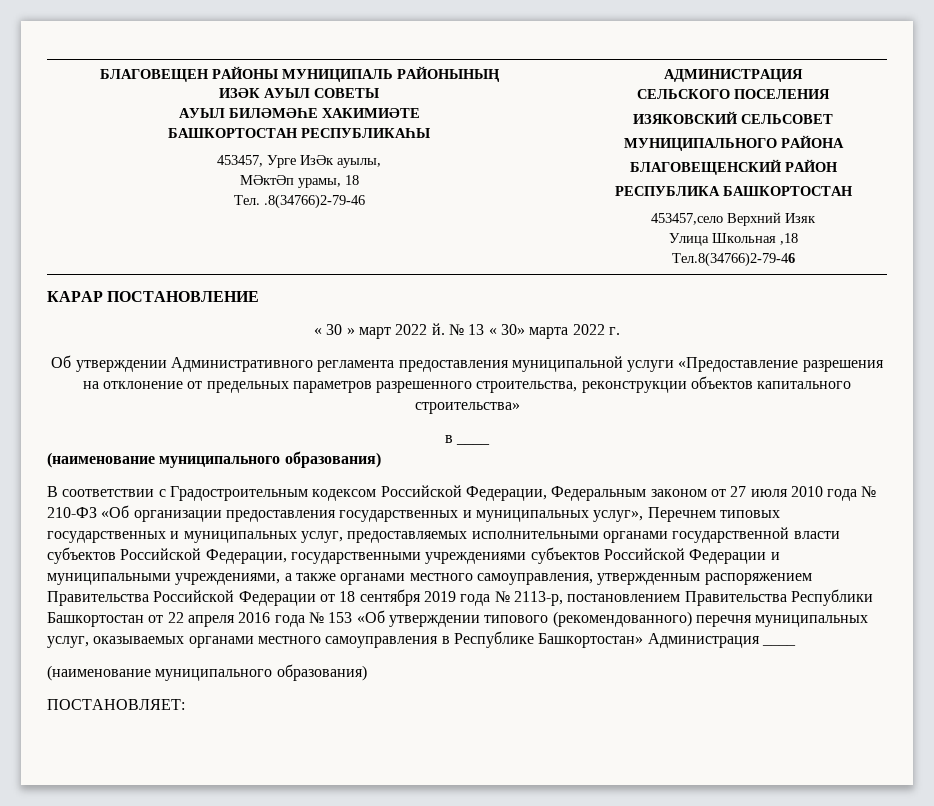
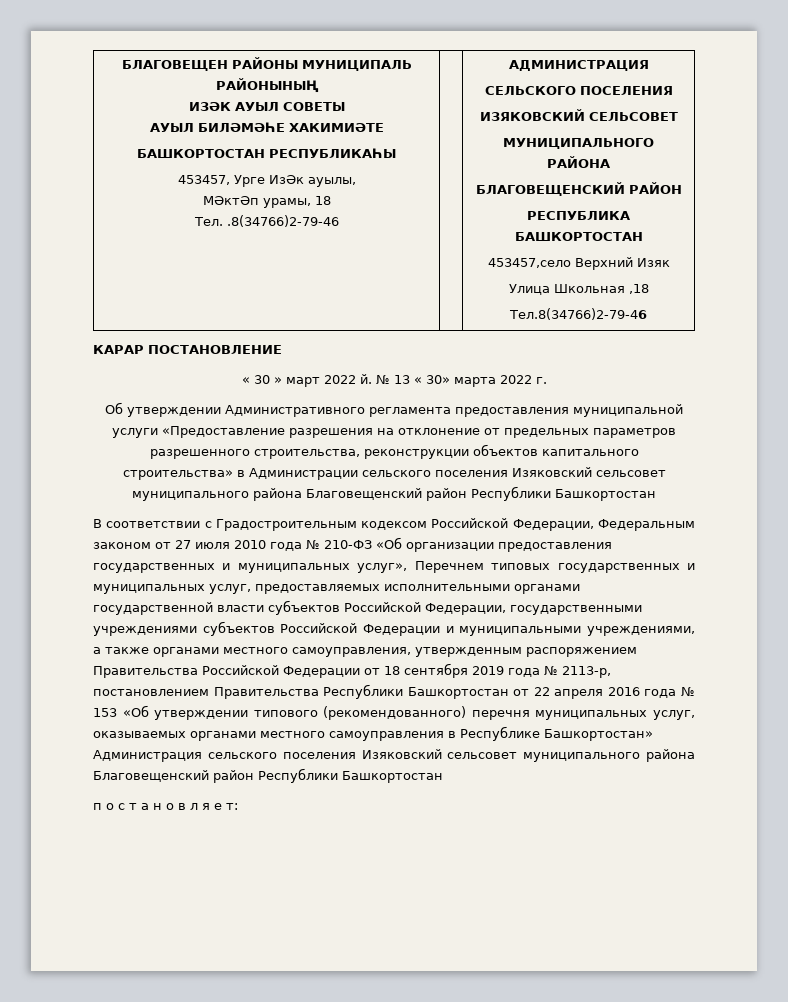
[444,435,453,443] [456,443,491,445] [47,451,381,468] // в ____ // (наименование муниципального образования) -> [236,467,666,480] [132,486,656,501] в Администрации сельского поселения Изяковский сельсовет муниципального района Благовещенский район Республики Башкортостан
[761,644,796,646] [47,664,367,681] [47,699,185,710] ____ // (наименование муниципального образования) // ПОСТАНОВЛЯЕТ: -> [207,749,695,762] [93,768,443,783] [93,803,238,810] сельского поселения Изяковский сельсовет муниципального района Благовещенский район Республики Башкортостан // п о с т а н о в л я е т:

